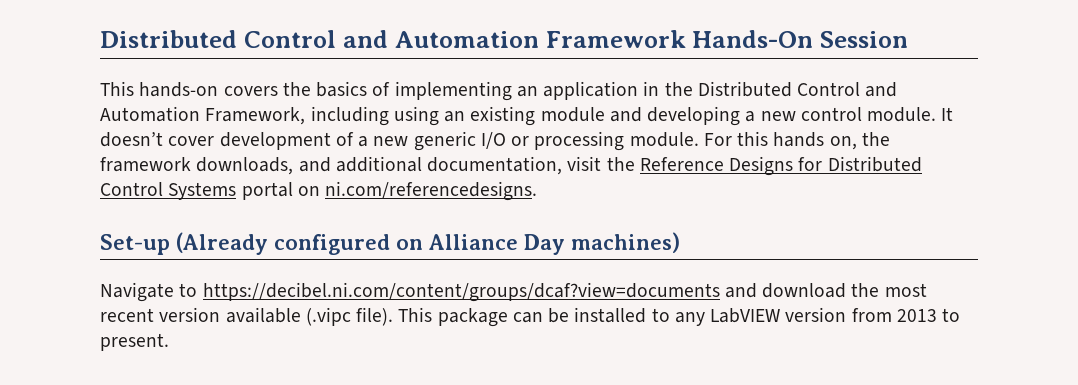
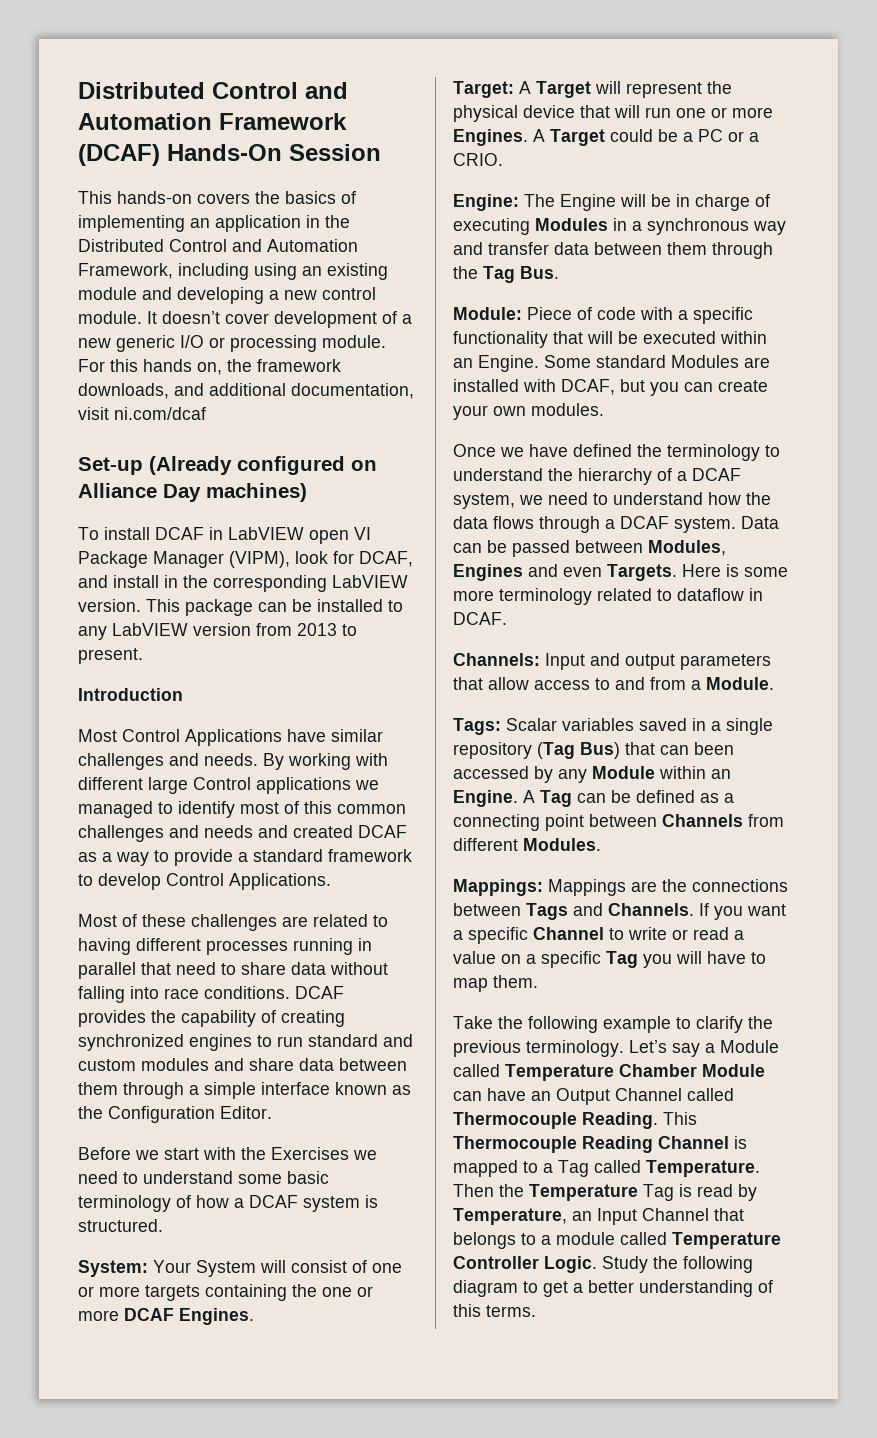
(686, 39) none -> [78,144,160,166] (DCAF)
[606,156,922,176] [100,181,538,201] the Reference Designs for Distributed Control Systems portal on ni.com/referencedesigns. -> [114,407,206,420] ni.com/dcaf
[100,282,927,302] [100,307,394,326] Navigate to https://decibel.ni.com/content/groups/dcaf?view=documents and download the most recent version available (.vipc file). -> [78,527,371,544] [78,551,413,568] [78,575,408,592] [78,599,141,612] To install DCAF in LabVIEW open VI Package Manager (VIPM), look for DCAF, and install in the corresponding LabVIEW version.
(169, 342) none -> [78,688,183,701] [78,729,383,746] [78,753,388,770] [78,777,379,794] [78,801,406,818] [78,825,407,842] [78,849,412,866] [78,873,331,890] [78,914,388,931] [78,938,372,955] [78,962,388,979] [78,986,344,1003] [78,1010,345,1027] [78,1034,413,1051] [78,1058,407,1071] [78,1082,411,1099] [78,1106,272,1123] [78,1147,377,1160] [78,1171,329,1184] [78,1195,378,1212] [78,1219,163,1232] [78,1260,402,1277] [78,1284,373,1301] [78,1308,254,1325] [453,81,732,98] [453,105,773,122] [453,129,759,146] [453,153,503,166] [453,194,770,211] [453,218,786,235] [453,242,773,259] [453,266,559,283] [453,307,753,324] [453,331,767,348] [453,355,770,372] [453,379,768,396] [453,403,604,420] [453,444,780,461] [453,468,741,485] [453,492,771,509] [453,516,779,533] [453,540,726,557] [453,564,788,581] [453,588,763,605] [453,612,507,625] [453,653,771,670] [453,677,774,690] [453,718,773,735] [453,742,734,759] [453,766,731,783] [453,790,734,807] [453,814,784,831] [453,838,601,851] [453,879,788,896] [453,903,786,920] [453,927,744,944] [453,951,766,968] [453,975,538,992] [453,1016,773,1033] [453,1040,779,1057] [453,1064,765,1081] [453,1088,734,1105] [453,1112,697,1129] [453,1136,747,1153] [453,1160,760,1177] [453,1184,757,1201] [453,1208,744,1225] [453,1232,781,1249] [453,1256,753,1273] [453,1280,773,1297] [453,1304,536,1317] // Introduction // Most Control Applications have similar challenges and needs. By working with different large Control applications we managed to identify most of this common challenges and needs and created DCAF as a way to provide a standard framework to develop Control Applications. // Most of these challenges are related to having different processes running in parallel that need to share data without falling into race conditions. DCAF provides the capability of creating synchronized engines to run standard and custom modules and share data between them through a simple interface known as the Configuration Editor. // Before we start with the Exercises we need to understand some basic terminology of how a DCAF system is structured. // System: Your System will consist of one or more targets containing the one or more DCAF Engines. // Target: A Target will represent the physical device that will run one or more Engines. A Target could be a PC or a CRIO. // Engine: The Engine will be in charge of executing Modules in a synchronous way and transfer data between them through the Tag Bus. // Module: Piece of code with a specific functionality that will be executed within an Engine. Some standard Modules are installed with DCAF, but you can create your own modules. // Once we have defined the terminology to understand the hierarchy of a DCAF system, we need to understand how the data flows through a DCAF system. Data can be passed between Modules, Engines and even Targets. Here is some more terminology related to dataflow in DCAF. // Channels: Input and output parameters that allow access to and from a Module. // Tags: Scalar variables saved in a single repository (Tag Bus) that can been accessed by any Module within an Engine. A Tag can be defined as a connecting point between Channels from different Modules. // Mappings: Mappings are the connections between Tags and Channels. If you want a specific Channel to write or read a value on a specific Tag you will have to map them. // Take the following example to clarify the previous terminology. Let’s say a Module called Temperature Chamber Module can have an Output Channel called Thermocouple Reading. This Thermocouple Reading Channel is mapped to a Tag called Temperature. Then the Temperature Tag is read by Temperature, an Input Channel that belongs to a module called Temperature Controller Logic. Study the following diagram to get a better understanding of this terms.

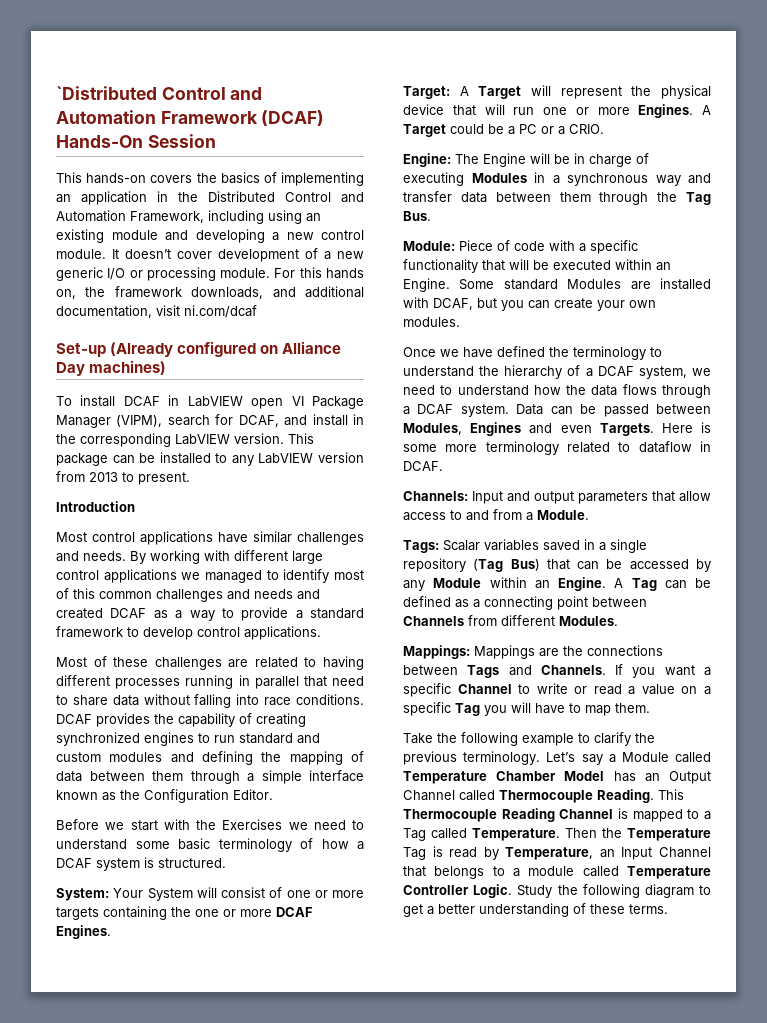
[78,82,205,99] Distributed -> [56,86,157,100] `Distributed
[295,551,328,564] look -> [167,415,210,426] search
[122,729,282,746] Control Applications -> [92,531,213,545] control applications
[193,777,251,790] Control -> [56,570,99,580] control
[166,873,331,890] Control Applications. -> [197,626,321,640] control applications.
[249,1058,294,1071] share -> [202,751,364,765] defining the mapping of
[694,742,734,755] been -> [606,559,623,569] be
[702,1064,765,1077] [453,1088,526,1101] Module can have -> [564,771,636,782] Model has
[453,1304,481,1317] this -> [590,904,625,914] these

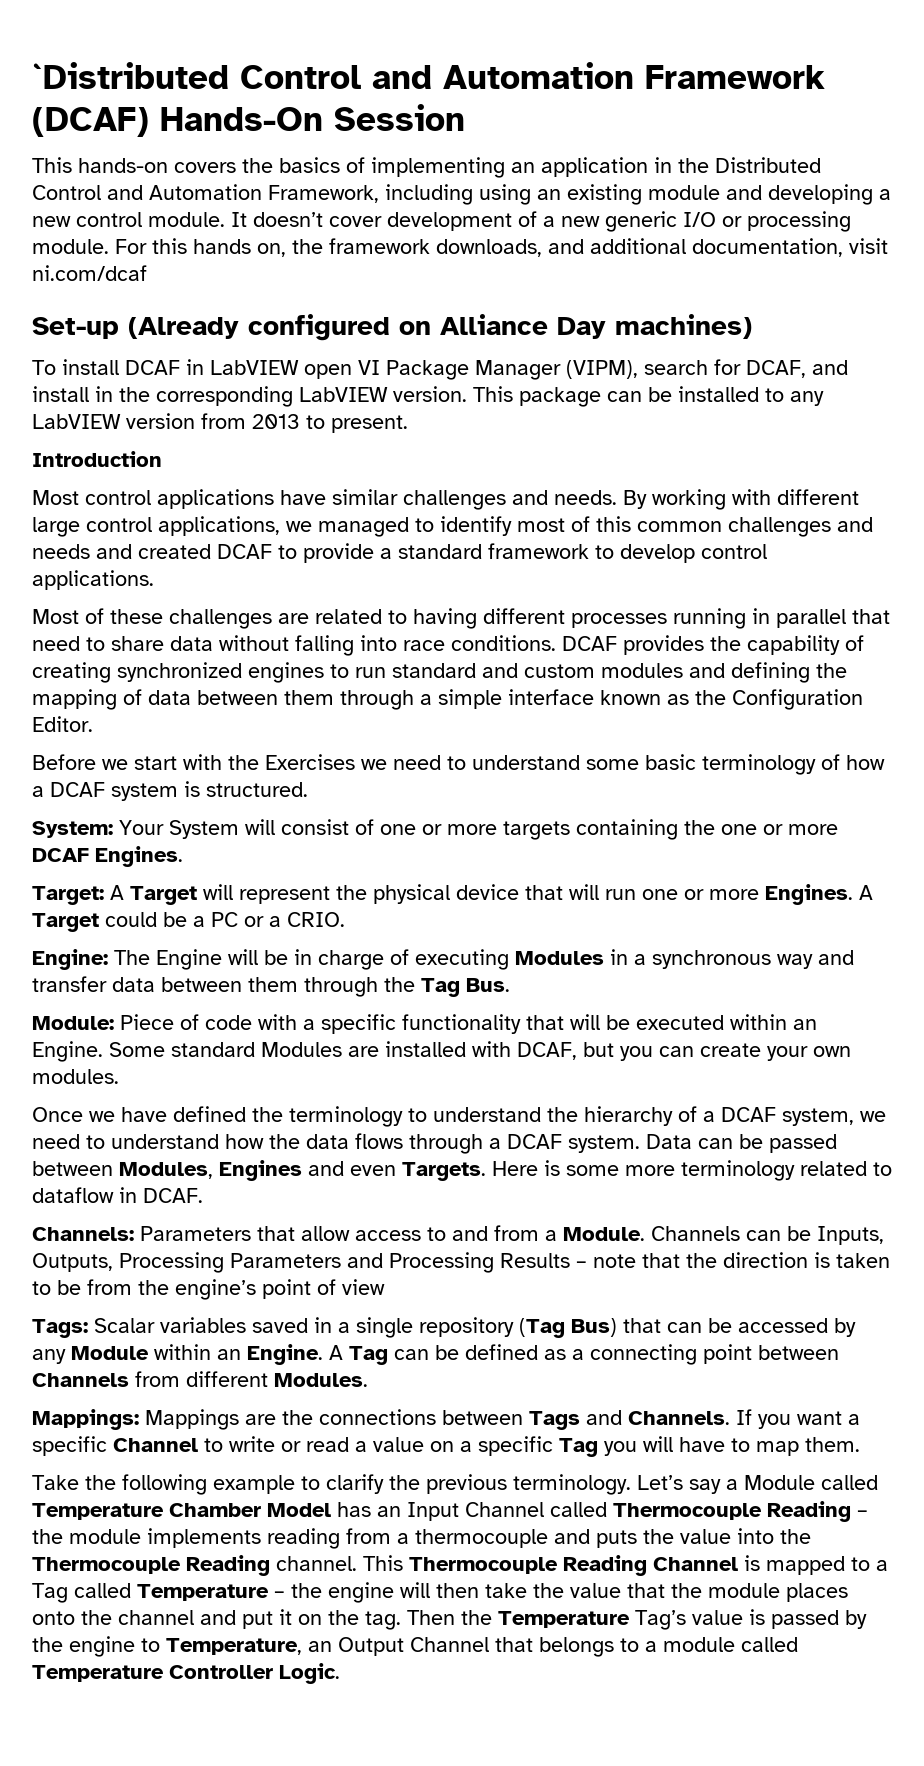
[103,569,177,583] applications -> [158,516,280,536] applications,
[153,610,215,621] as a way -> (272, 551) none
[472,491,648,504] Input and output parameters -> [140,1226,251,1241] Parameters
(589, 515) none -> [651,1226,884,1245] [32,1252,890,1273] [32,1279,385,1300] Channels can be Inputs, Outputs, Processing Parameters and Processing Results – note that the direction is taken to be from the engine’s point of view
[669,771,711,784] Output -> [407,1502,459,1521] Input
[597,789,654,803] Reading. -> [767,1501,868,1522] [32,1528,811,1549] [32,1555,357,1576] Reading – the module implements reading from a thermocouple and puts the value into the Thermocouple Reading channel.
[472,828,711,841] [403,846,499,860] Temperature. Then the Temperature Tag is read by -> [137,1582,848,1603] [32,1609,867,1630] [32,1636,160,1657] Temperature – the engine will then take the value that the module places onto the channel and put it on the tag. Then the Temperature Tag’s value is passed by the engine to
[621,847,653,860] Input -> [338,1637,404,1656] Output
[517,884,711,898] [403,903,668,917] Study the following diagram to get a better understanding of these terms. -> (340, 1673) none

